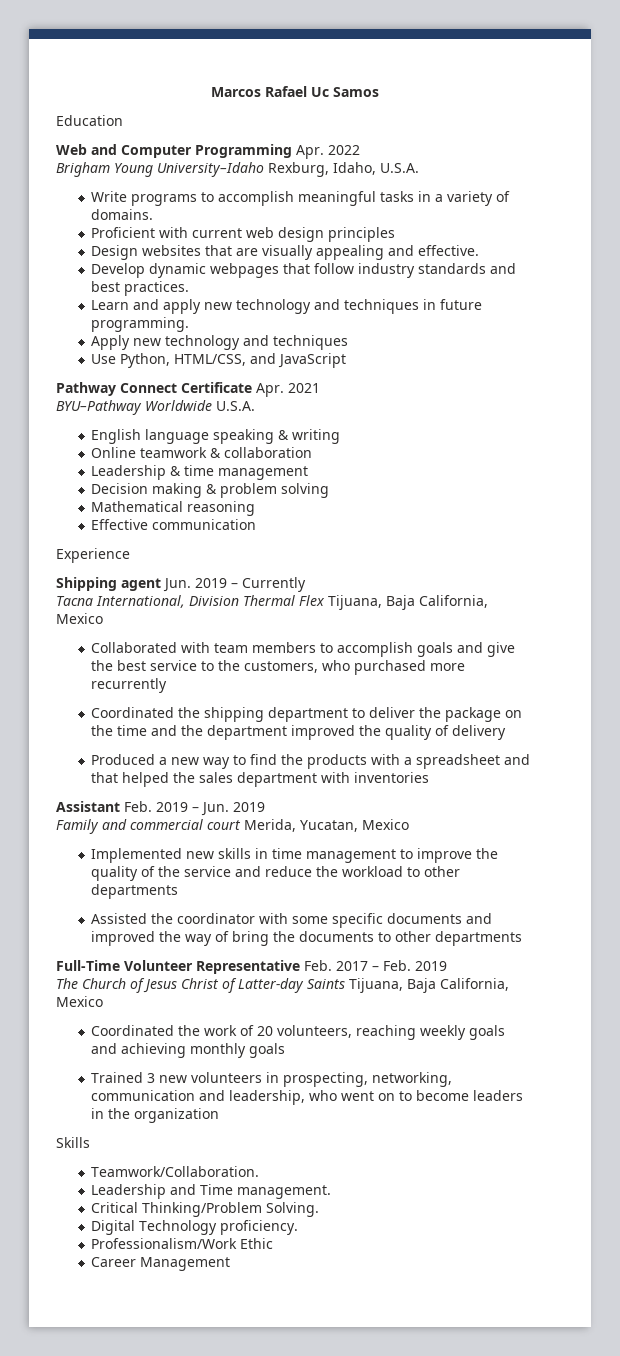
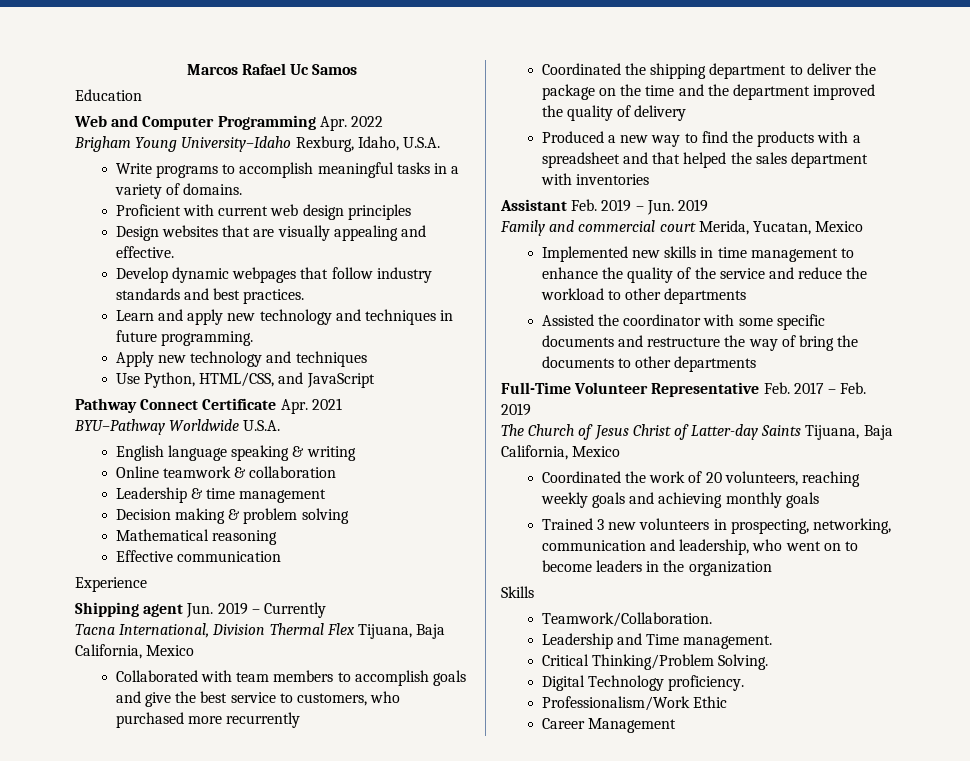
[218,660,241,671] the -> (293, 698) none
[417,848,473,863] improve -> [541,267,598,279] enhance
[91,931,156,946] improved -> [647,337,721,347] restructure

